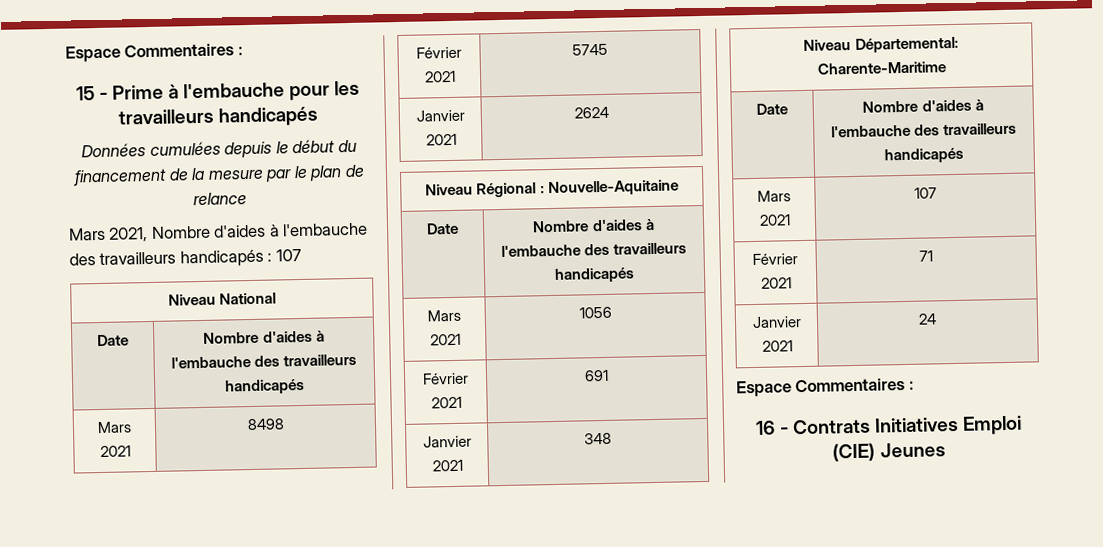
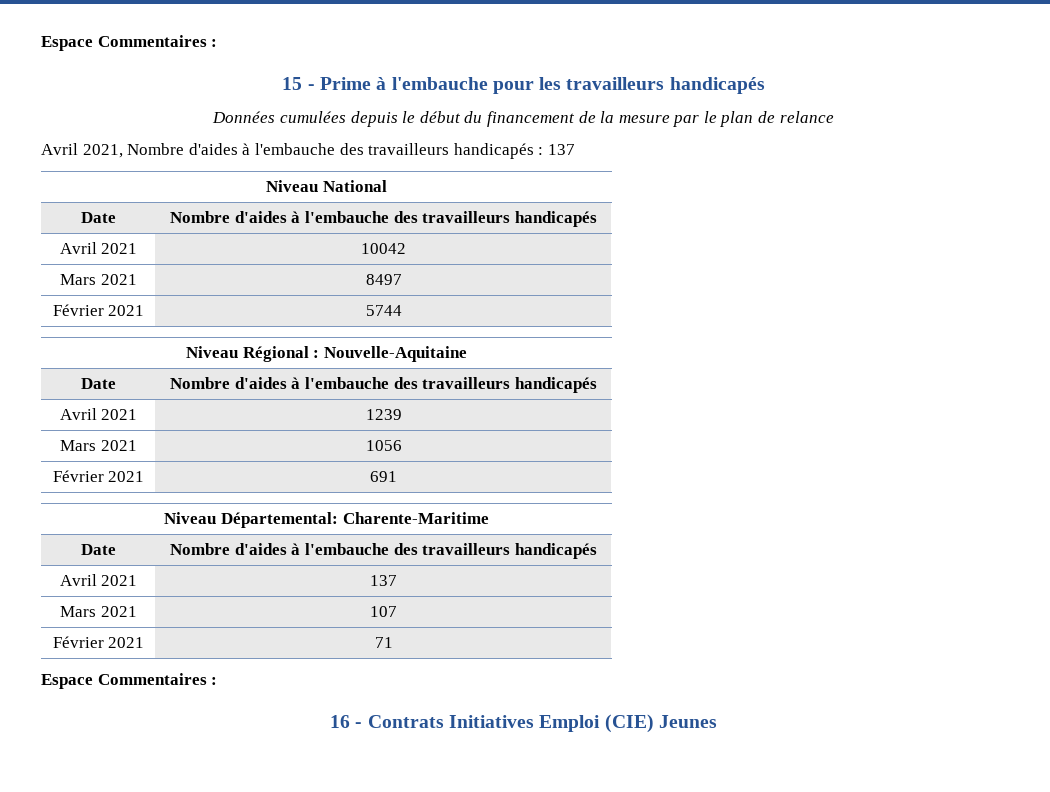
[69,227,106,241] Mars -> [41,143,78,155] Avril
[275,248,302,262] 107 -> [547,144,575,155] 137
[97,421,132,434] [99,445,131,458] [246,418,285,431] [416,46,462,59] [423,70,456,83] [572,43,608,56] [415,109,465,122] [425,133,457,146] [573,106,609,119] // Mars 2021 | 8498 // Février 2021 | 5745 // Janvier 2021 | 2624 -> [59,242,138,254] [361,243,406,254] [60,274,137,285] [365,274,402,285] [52,304,145,316] [365,305,402,316] // Avril 2021 | 10042 // Mars 2021 | 8497 // Février 2021 | 5744
(635, 275) none -> [59,408,138,420] [365,409,402,420] // Avril 2021 | 1239
[422,435,472,448] [431,459,463,472] [584,432,612,445] // Janvier 2021 | 348 -> (397, 476) none
(964, 155) none -> [59,574,138,586] [370,575,397,586] // Avril 2021 | 137
[751,316,802,329] [761,340,793,352] [918,313,937,325] // Janvier 2021 | 24 -> (393, 642) none

